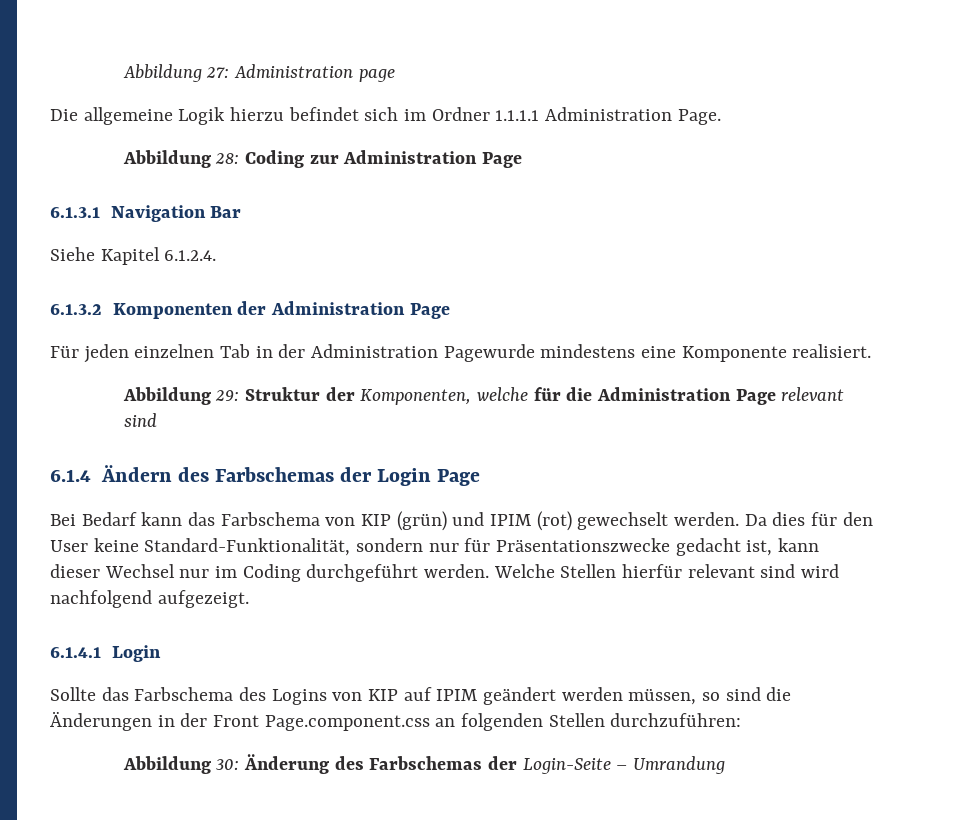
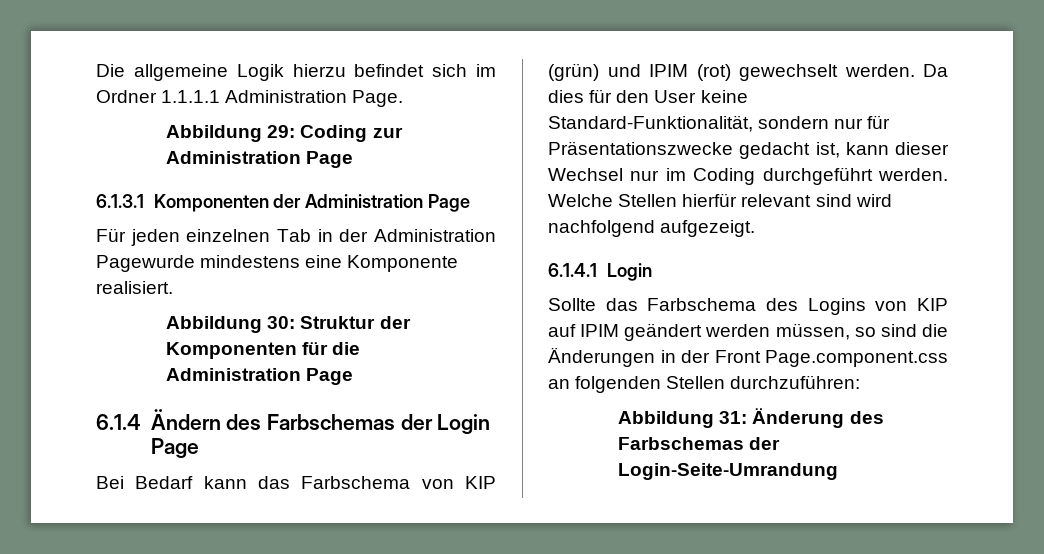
[122,64,395,82] Abbildung 27: Administration page // -> (96, 70) none
[215,153,240,164] 28: -> [267,125,296,138] 29:
[110,205,242,222] [50,247,217,265] [50,304,102,315] Navigation Bar // Siehe Kapitel 6.1.2.4. // 6.1.3.2 -> (144, 201) none
[215,390,240,401] 29: -> [267,316,296,329] 30:
[360,387,528,405] Komponenten, welche -> [166,342,298,359] Komponenten
[781,387,845,401] [123,413,157,427] relevant sind -> (354, 376) none
[216,759,240,770] 30: -> [719,411,748,424] 31:
[522,756,725,774] Login-Seite – Umrandung -> [618,463,839,480] Login-Seite-Umrandung

